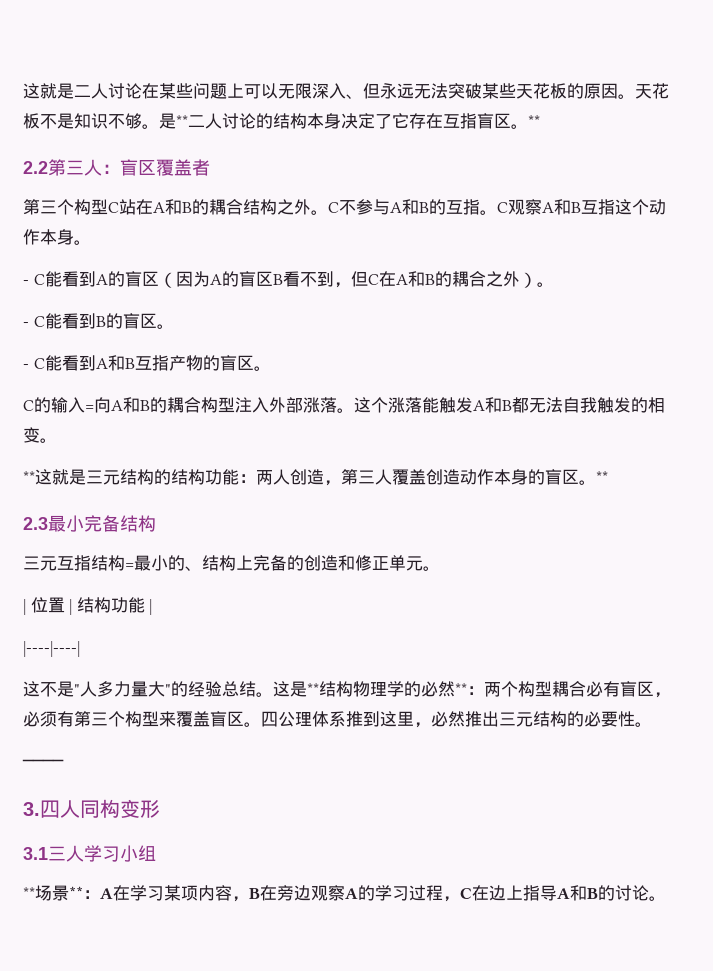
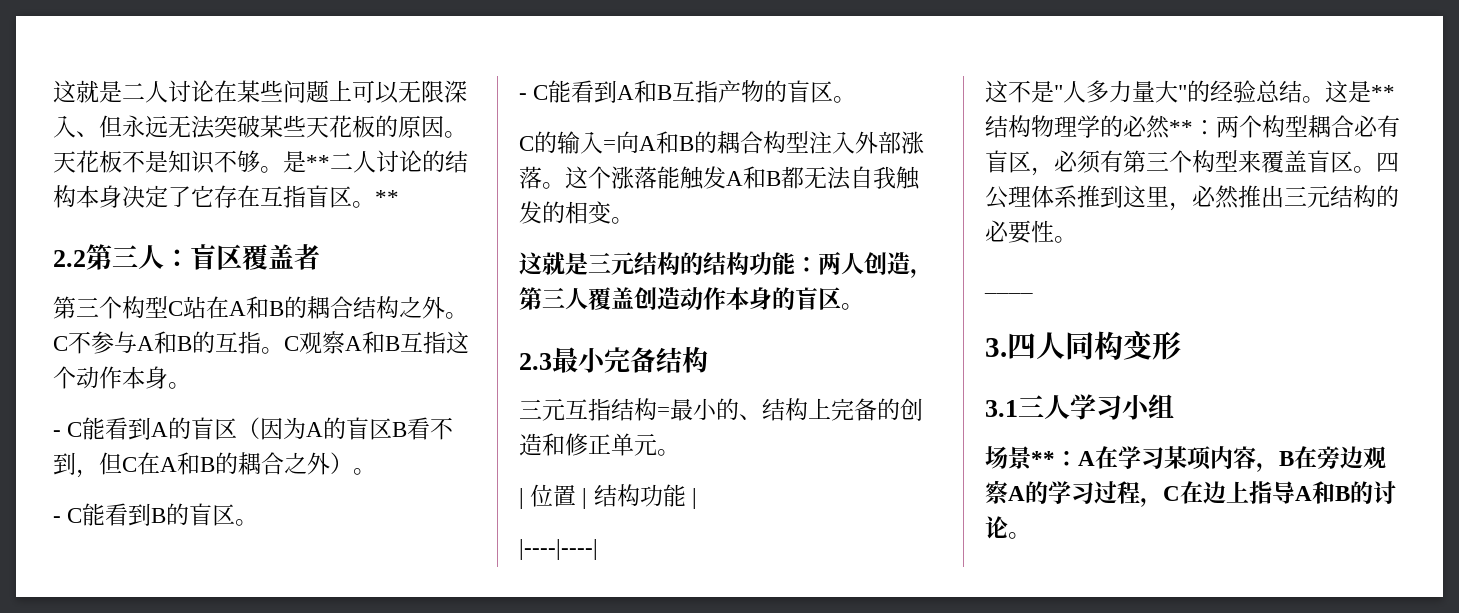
[23,471,35,483] ** -> (634, 220) none
[596,471,608,483] ** -> (864, 306) none
[22,759,64,767] ──── -> [984,291,1033,294] ____
[23,887,35,899] ** -> (1174, 406) none

